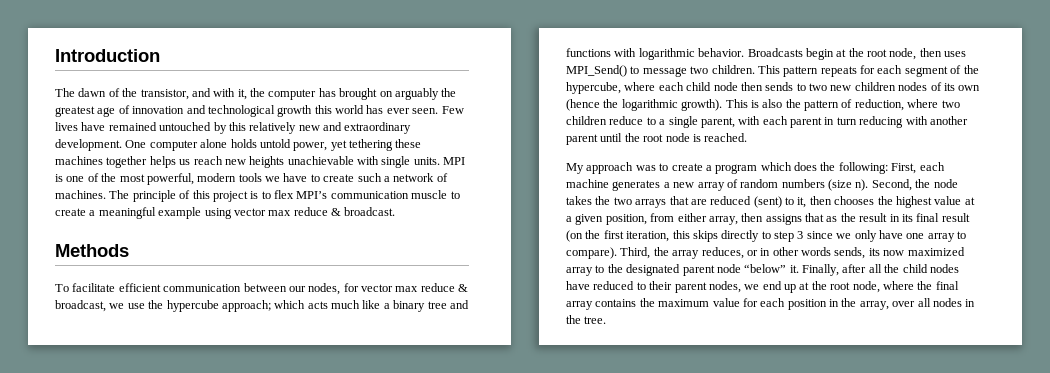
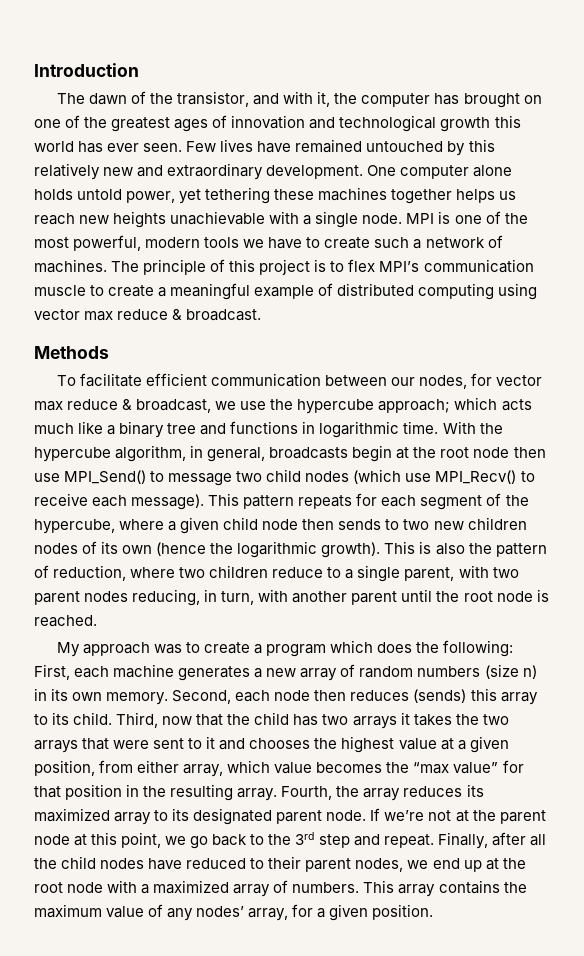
[394,88,439,100] arguably -> [34,115,81,128] one of
[97,107,116,117] age -> [174,119,209,132] ages
[381,156,440,168] single units. -> [303,211,403,228] a single node.
(202, 213) none -> [318,283,495,300] of distributed computing
[614,48,803,60] with logarithmic behavior. Broadcasts -> [302,421,503,438] [34,445,349,462] in logarithmic time. With the hypercube algorithm, in general, broadcasts
[889,48,967,60] node, then uses -> [473,447,546,458] [34,473,60,482] node then use
[711,65,755,74] children. -> [266,469,535,484] [34,493,205,510] child nodes (which use MPI_Recv() to receive each message).
[658,82,684,91] each -> [168,517,220,534] a given
[762,116,904,128] each parent in turn reducing -> [492,567,519,578] [34,589,255,606] two parent nodes reducing, in turn,
[855,179,958,191] n). Second, the node -> [522,665,537,679] [34,688,538,705] [34,712,410,729] n) in its own memory. Second, each node then reduces (sends) this array to its child. Third, now that the child has two arrays it
[690,196,832,208] are reduced (sent) to it, then -> [113,736,246,750] were sent to it and
[741,213,970,225] [566,230,966,242] [566,247,905,259] then assigns that as the result in its final result (on the first iteration, this skips directly to step 3 since we only have one array to compare). Third, the array reduces, or in other words sends, its now -> [227,760,524,774] [34,784,484,801] which value becomes the “max value” for that position in the resulting array. Fourth, the array reduces its
[607,264,623,273] the -> [172,808,190,821] its
[716,264,799,273] node “below” it. -> [326,808,546,824] [34,832,434,849] node. If we’re not at the parent node at this point, we go back to the 3rd step and repeat.
[852,281,959,293] node, where the final -> [67,880,395,897] node with a maximized array of numbers. This
[742,298,976,310] [566,315,607,324] for each position in the array, over all nodes in the tree. -> [148,904,434,921] of any nodes’ array, for a given position.

